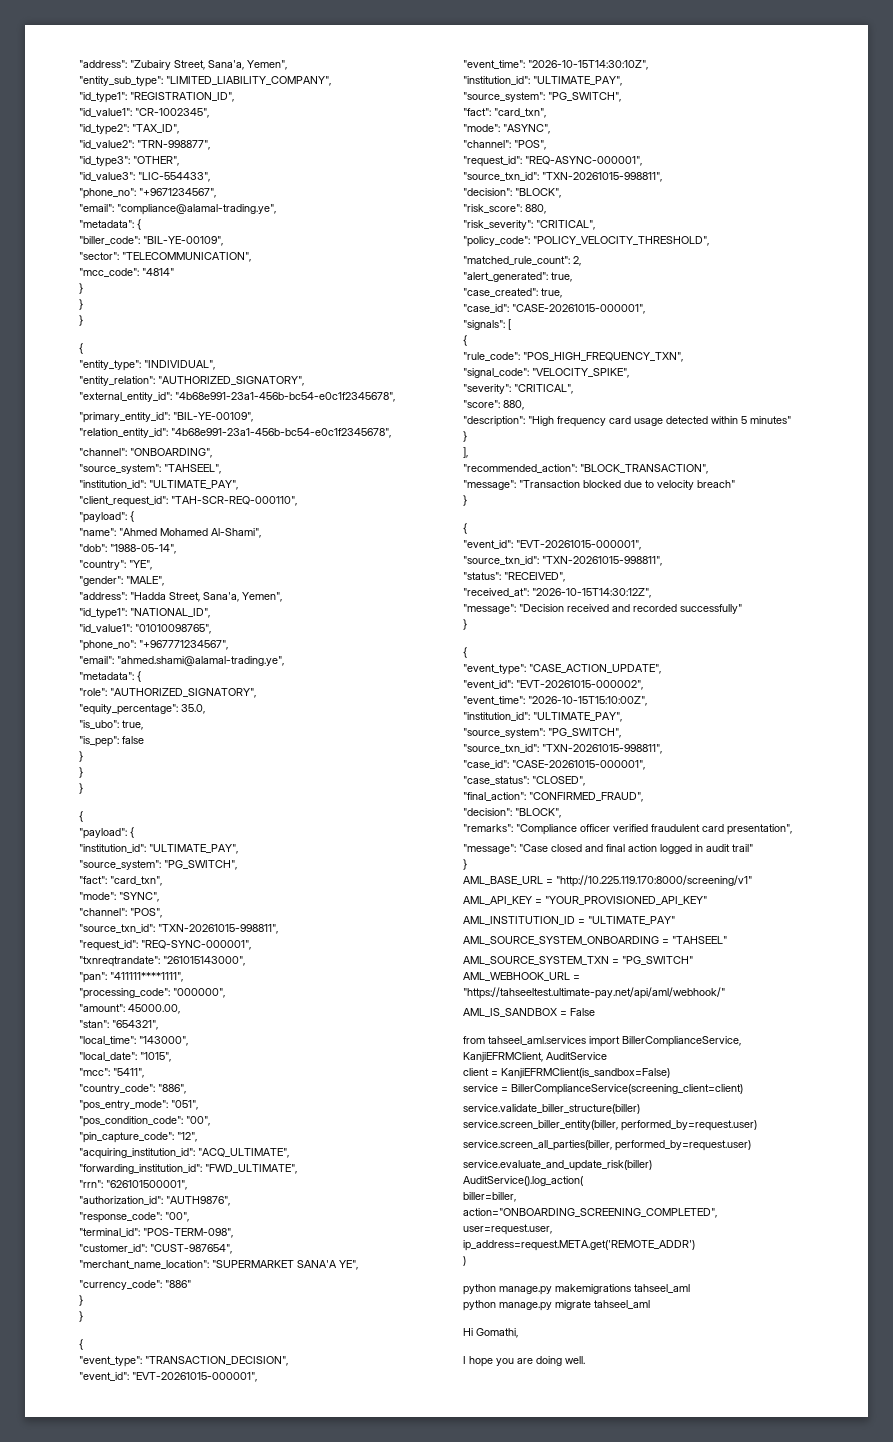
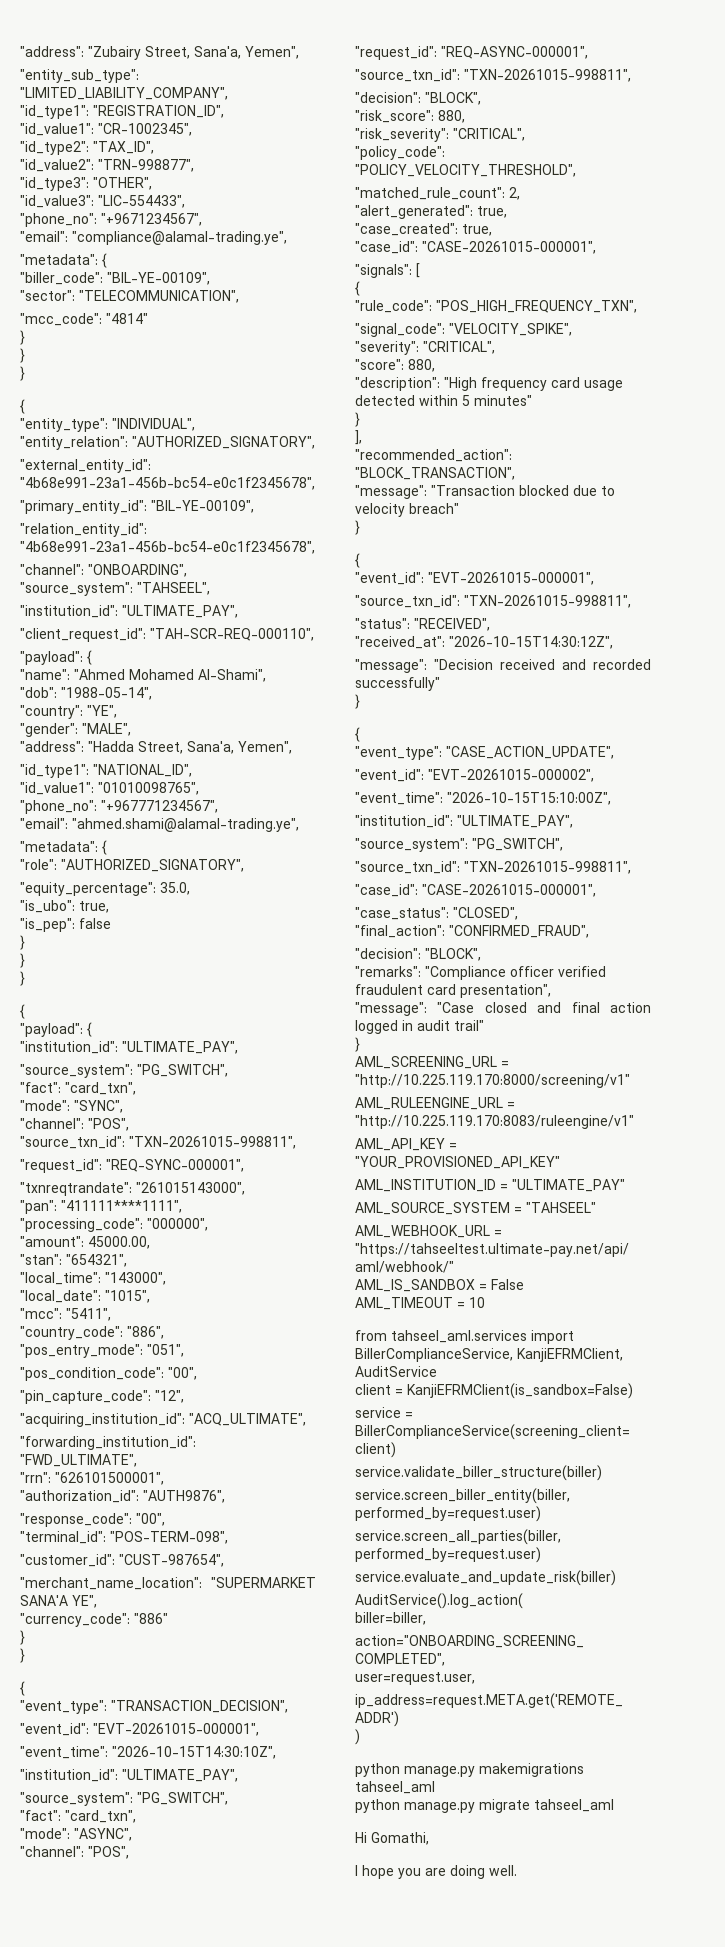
[463,876,543,885] AML_BASE_URL -> [355,1056,497,1069] AML_SCREENING_URL
(752, 881) none -> [355,1097,515,1110] [355,1115,634,1129] // AML_RULEENGINE_URL = "http://10.225.119.170:8083/ruleengine/v1"
[463,936,659,945] AML_SOURCE_SYSTEM_ONBOARDING -> [355,1202,510,1215] AML_SOURCE_SYSTEM
[463,956,693,965] // AML_SOURCE_SYSTEM_TXN = "PG_SWITCH" -> (596, 1207) none
(595, 1012) none -> [355,1297,485,1310] // AML_TIMEOUT = 10

